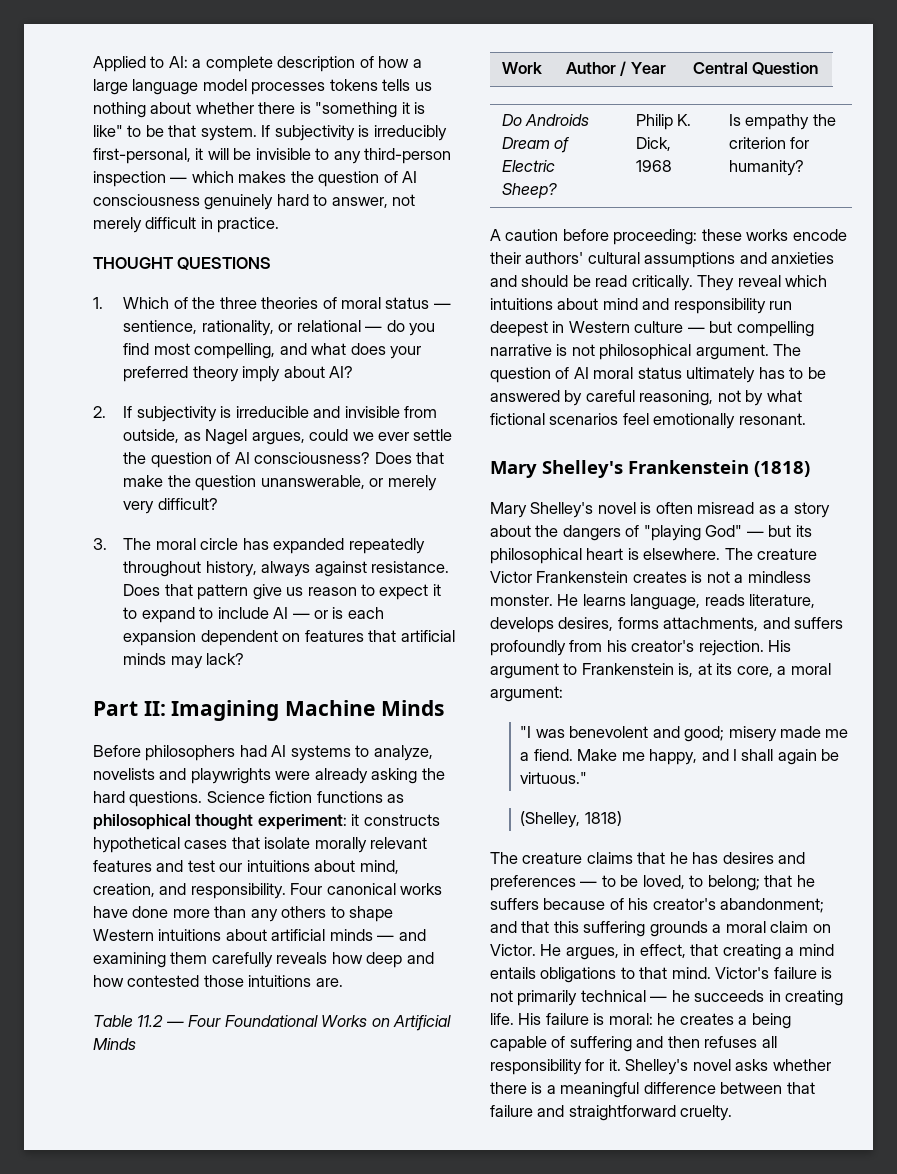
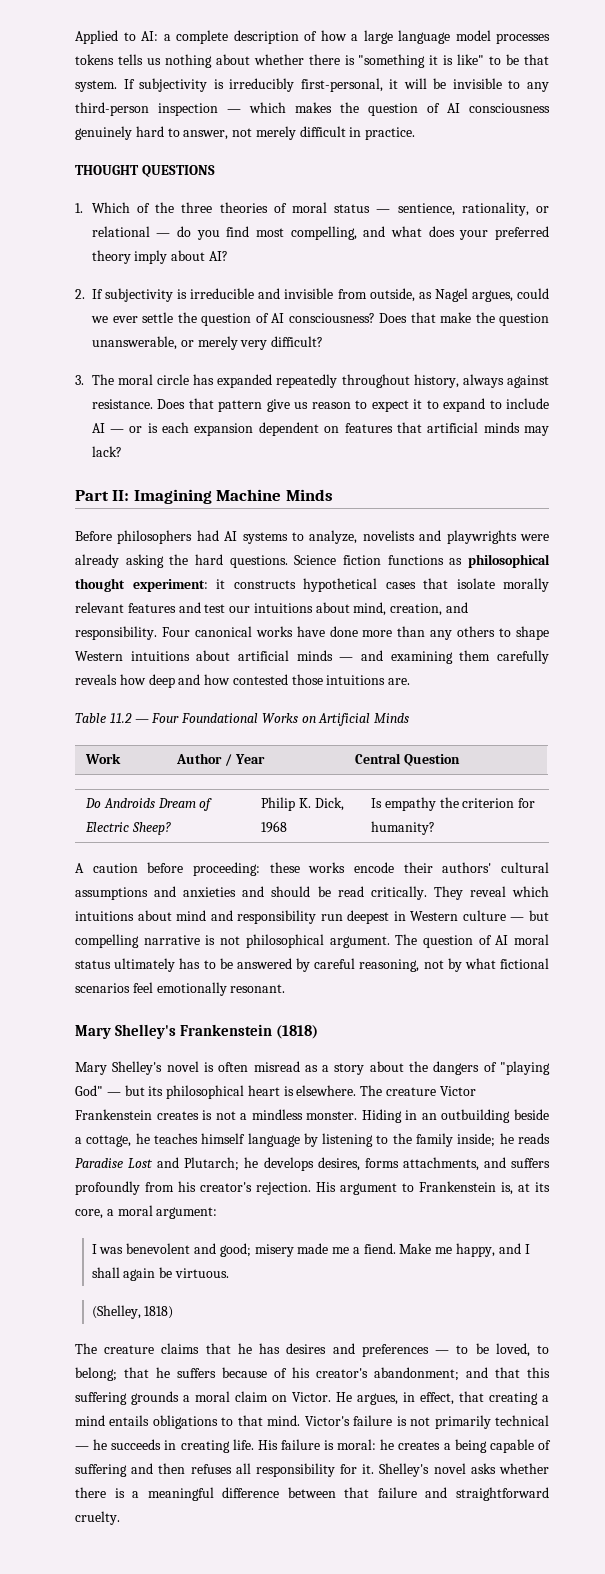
[557,594,816,610] He learns language, reads literature, -> [361,1109,549,1123] [75,1133,551,1147] [75,1157,259,1171] Hiding in an outbuilding beside a cottage, he teaches himself language by listening to the family inside; he reads Paradise Lost and Plutarch; he
[520,726,532,738] "I -> [91,1244,97,1254] I
[520,772,588,784] virtuous." -> [175,1268,230,1278] virtuous.

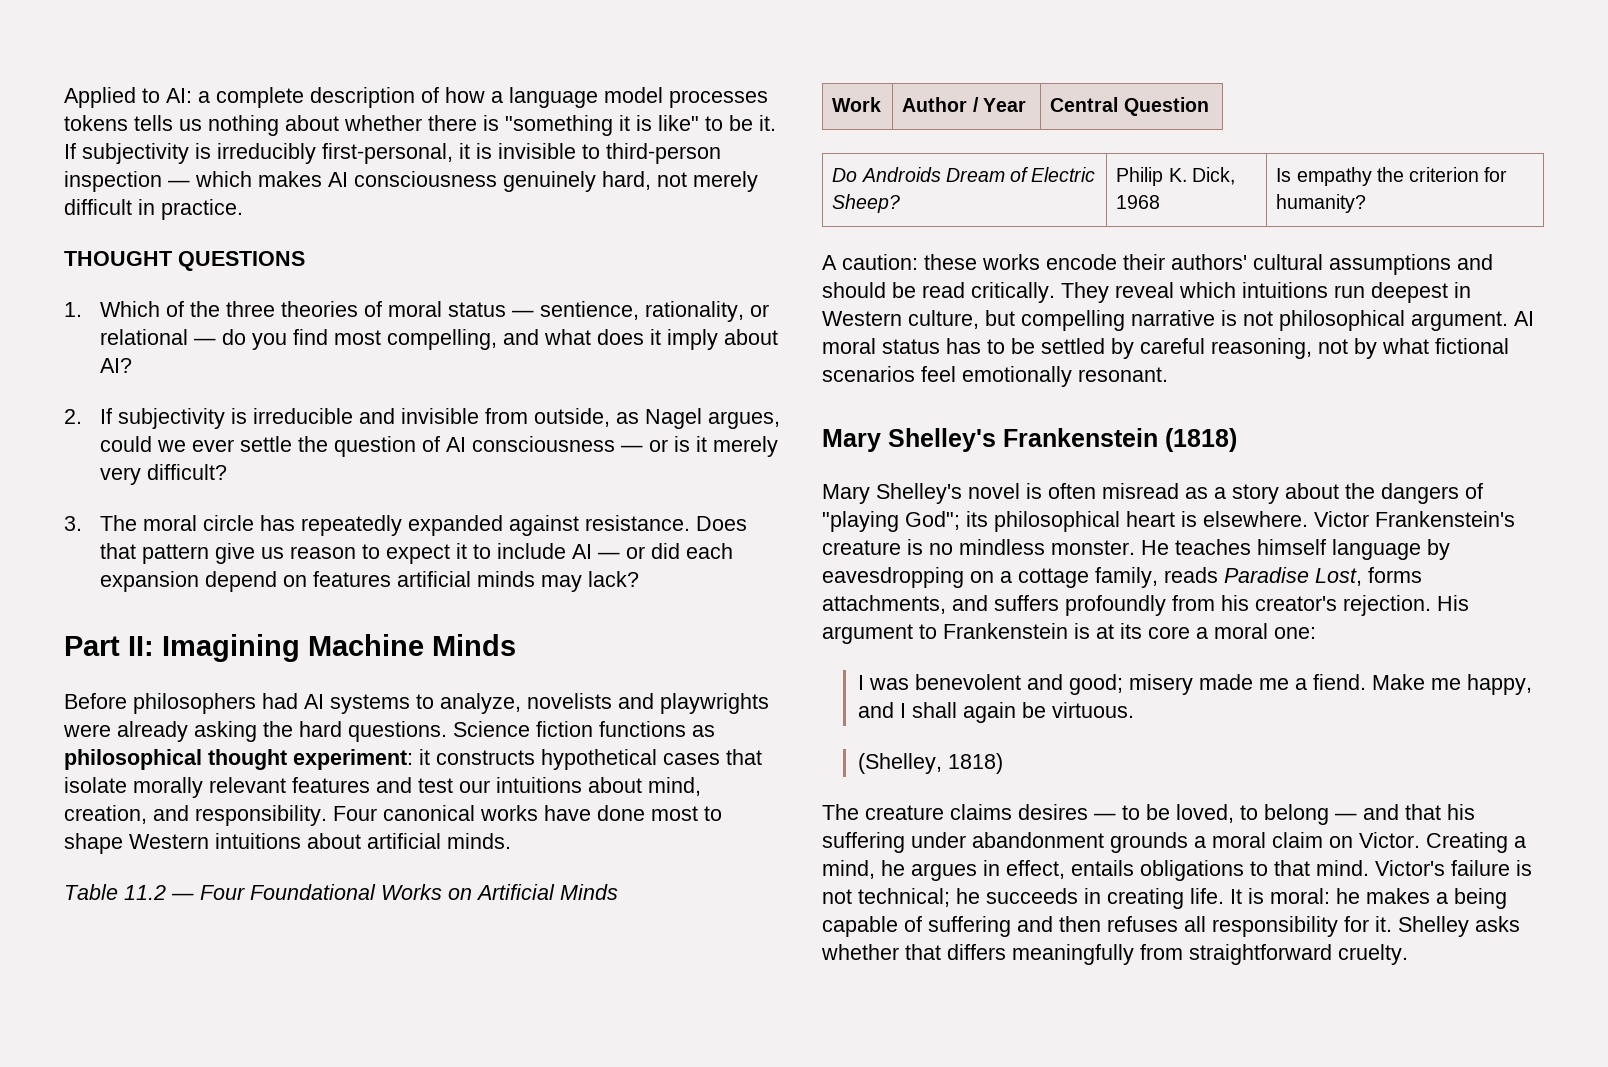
[363,30,393,44] large -> (503, 97) none
[524,54,550,65] [75,80,117,92] that system. -> [759,115,776,131] it.
[403,78,447,89] will be -> [476,143,492,159] is
[527,82,549,92] any -> (600, 151) none
[340,102,550,116] [75,126,229,140] the question of AI consciousness genuinely hard to answer, -> [328,171,651,192] AI consciousness genuinely hard,
[459,226,549,240] [91,250,131,264] your preferred theory -> [649,329,661,345] it
[288,312,549,326] [92,336,194,350] consciousness? Does that make the question unanswerable, or -> [471,436,707,452] consciousness — or is it
[217,374,504,388] expanded repeatedly throughout history, always -> [300,515,503,536] repeatedly expanded
[443,398,502,412] expand to -> (491, 551) none
[147,423,158,433] is -> [650,543,680,559] did
[258,422,319,436] dependent -> [204,571,277,592] depend
[396,422,422,433] that -> (391, 579) none
[362,626,496,640] more than any others -> [651,806,698,821] most
[296,650,549,664] [75,674,411,688] minds — and examining them carefully reveals how deep and how contested those intuitions are. -> [447,833,511,849] minds.
[92,862,260,876] caution before proceeding: -> [842,254,918,270] caution:
[183,886,265,897] anxieties and -> (1493, 262) none
[137,910,317,924] about mind and responsibility -> (1328, 290) none
[462,910,525,921] culture — -> [908,310,979,329] culture,
[395,934,492,948] The question of -> (1508, 321) none
[114,958,176,972] ultimately -> (940, 346) none
[236,958,292,969] answered -> [1041,338,1105,354] settled
[75,1085,145,1096] God" — but -> [905,511,960,530] God";
[360,1085,476,1096] [75,1109,549,1123] [75,1133,551,1147] [75,1157,360,1171] The creature Victor Frankenstein creates is not a mindless monster. Hiding in an outbuilding beside a cottage, he teaches himself language by listening to the family inside; he reads Paradise Lost and Plutarch; he develops desires, -> [1314,511,1515,527] [822,539,1450,560] [822,567,1362,588] Victor Frankenstein's creature is no mindless monster. He teaches himself language by eavesdropping on a cottage family, reads Paradise Lost,
[501,1182,513,1195] is, -> [1074,623,1090,639] is
[75,1205,218,1219] core, a moral argument: -> [1148,623,1316,639] core a moral one:
[205,1343,429,1357] that he has desires and preferences -> [1018,804,1088,820] desires
[75,1367,550,1381] [75,1392,127,1405] belong; that he suffers because of his creator's abandonment; and that this suffering -> [1264,804,1475,825] [822,832,1104,853] belong — and that his suffering under abandonment
[336,1391,549,1405] [75,1415,105,1426] He argues, in effect, that creating a mind -> [1426,832,1526,853] [822,860,1065,881] Creating a mind, he argues in effect,
[434,1415,549,1429] [75,1446,89,1450] primarily technical — -> [858,888,950,907] technical;
[257,1439,320,1450] His failure -> [1230,889,1242,904] It
[398,1441,441,1450] creates -> [1366,888,1430,904] makes
[379,1463,549,1477] [75,1487,448,1501] Shelley's novel asks whether there is a meaningful difference between that failure and -> [1398,916,1520,937] [821,944,1183,965] Shelley asks whether that differs meaningfully from

